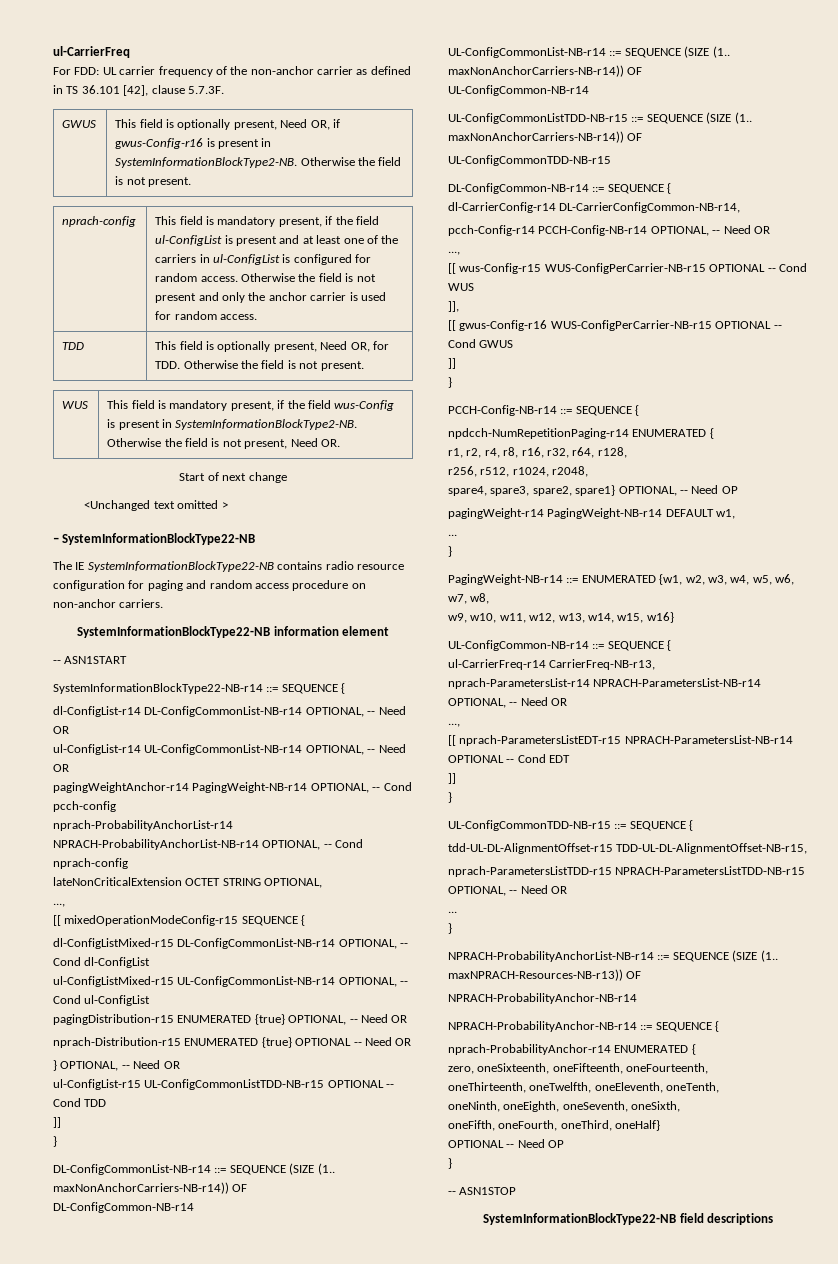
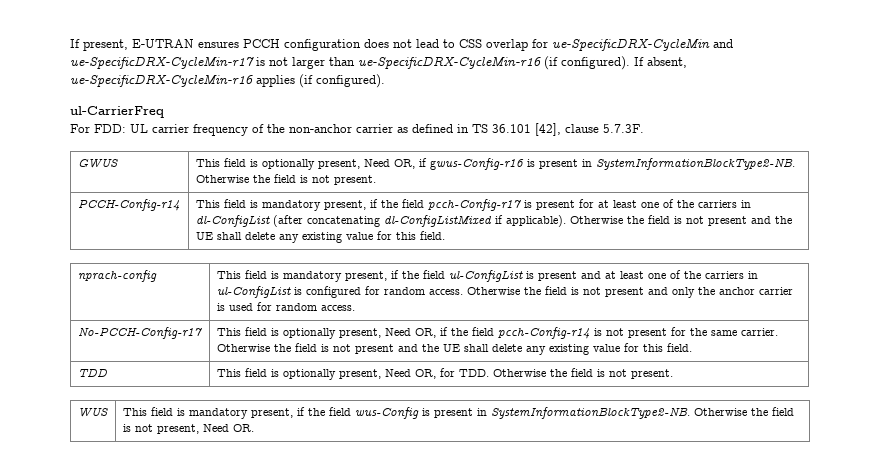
(53, 52) none -> [70,38,733,51] [70,56,687,70] [70,74,385,88] If present, E-UTRAN ensures PCCH configuration does not lead to CSS overlap for ue-SpecificDRX-CycleMin and ue-SpecificDRX-CycleMin-r17 is not larger than ue-SpecificDRX-CycleMin-r16 (if configured). If absent, ue-SpecificDRX-CycleMin-r16 applies (if configured). //
(192, 182) none -> [77,199,180,211] [195,199,751,211] [195,215,792,227] [195,231,445,243] // PCCH-Config-r14 | This field is mandatory present, if the field pcch-Config-r17 is present for at least one of the carriers in dl-ConfigList (after concatenating dl-ConfigListMixed if applicable). Otherwise the field is not present and the UE shall delete any existing value for this field.
(258, 317) none -> [77,327,203,339] [216,327,778,339] [216,343,692,355] // No-PCCH-Config-r17 | This field is optionally present, Need OR, if the field pcch-Config-r14 is not present for the same carrier. Otherwise the field is not present and the UE shall delete any existing value for this field.
[179,472,287,483] [84,500,228,511] [53,533,256,545] [53,561,404,572] [53,580,366,591] [53,599,164,608] [77,626,389,638] [53,656,128,664] [53,683,346,694] [53,706,406,717] [53,726,69,734] [53,744,406,755] [53,764,69,772] [53,782,412,793] [53,801,116,812] [53,820,233,831] [53,839,364,850] [53,858,128,869] [53,877,323,888] [53,903,65,907] [53,915,306,926] [53,938,409,949] [53,957,151,968] [53,976,409,987] [53,995,151,1006] [53,1014,408,1025] [53,1037,412,1048] [53,1060,180,1071] [53,1079,395,1090] [53,1098,107,1107] [53,1117,61,1128] [53,1136,57,1147] [53,1163,335,1175] [53,1182,248,1194] [53,1202,194,1213] [448,46,730,58] [448,65,643,77] [448,85,589,96] [448,112,752,124] [448,131,643,143] [448,155,611,166] [448,183,672,194] [448,202,741,213] [448,225,770,236] [448,251,460,255] [448,263,807,274] [448,283,474,291] [448,301,459,312] [448,320,782,331] [448,339,514,348] [448,358,456,369] [448,377,452,388] [448,405,640,416] [448,428,714,439] [448,447,627,458] [448,466,589,477] [448,485,738,496] [448,508,736,519] [448,534,457,536] [448,546,452,557] [448,574,794,585] [448,593,490,604] [448,612,674,623] [448,640,672,651] [448,659,656,670] [448,678,762,689] [448,697,568,708] [448,723,460,727] [448,735,793,746] [448,754,571,763] [448,773,456,784] [448,792,452,803] [448,820,694,831] [448,843,808,854] [448,866,806,877] [448,885,568,896] [448,911,457,913] [448,923,452,934] [448,950,778,962] [448,969,642,981] [448,993,637,1004] [448,1021,720,1032] [448,1044,696,1055] [448,1063,709,1074] [448,1082,720,1093] [448,1101,681,1112] [448,1120,661,1131] [448,1139,565,1148] [448,1158,452,1169] [448,1187,517,1195] [483,1213,773,1225] // Start of next change // <Unchanged text omitted > // – SystemInformationBlockType22-NB // The IE SystemInformationBlockType22-NB contains radio resource configuration for paging and random access procedure on non-anchor carriers. // SystemInformationBlockType22-NB information element // -- ASN1START // SystemInformationBlockType22-NB-r14 ::= SEQUENCE { // dl-ConfigList-r14 DL-ConfigCommonList-NB-r14 OPTIONAL, -- Need OR // ul-ConfigList-r14 UL-ConfigCommonList-NB-r14 OPTIONAL, -- Need OR // pagingWeightAnchor-r14 PagingWeight-NB-r14 OPTIONAL, -- Cond pcch-config // nprach-ProbabilityAnchorList-r14 NPRACH-ProbabilityAnchorList-NB-r14 OPTIONAL, -- Cond nprach-config // lateNonCriticalExtension OCTET STRING OPTIONAL, // ..., // [[ mixedOperationModeConfig-r15 SEQUENCE { // dl-ConfigListMixed-r15 DL-ConfigCommonList-NB-r14 OPTIONAL, -- Cond dl-ConfigList // ul-ConfigListMixed-r15 UL-ConfigCommonList-NB-r14 OPTIONAL, -- Cond ul-ConfigList // pagingDistribution-r15 ENUMERATED {true} OPTIONAL, -- Need OR // nprach-Distribution-r15 ENUMERATED {true} OPTIONAL -- Need OR // } OPTIONAL, -- Need OR // ul-ConfigList-r15 UL-ConfigCommonListTDD-NB-r15 OPTIONAL -- Cond TDD // ]] // } // DL-ConfigCommonList-NB-r14 ::= SEQUENCE (SIZE (1.. maxNonAnchorCarriers-NB-r14)) OF // DL-ConfigCommon-NB-r14 // UL-ConfigCommonList-NB-r14 ::= SEQUENCE (SIZE (1.. maxNonAnchorCarriers-NB-r14)) OF // UL-ConfigCommon-NB-r14 // UL-ConfigCommonListTDD-NB-r15 ::= SEQUENCE (SIZE (1.. maxNonAnchorCarriers-NB-r14)) OF // UL-ConfigCommonTDD-NB-r15 // DL-ConfigCommon-NB-r14 ::= SEQUENCE { // dl-CarrierConfig-r14 DL-CarrierConfigCommon-NB-r14, // pcch-Config-r14 PCCH-Config-NB-r14 OPTIONAL, -- Need OR // ..., // [[ wus-Config-r15 WUS-ConfigPerCarrier-NB-r15 OPTIONAL -- Cond WUS // ]], // [[ gwus-Config-r16 WUS-ConfigPerCarrier-NB-r15 OPTIONAL -- Cond GWUS // ]] // } // PCCH-Config-NB-r14 ::= SEQUENCE { // npdcch-NumRepetitionPaging-r14 ENUMERATED { // r1, r2, r4, r8, r16, r32, r64, r128, // r256, r512, r1024, r2048, // spare4, spare3, spare2, spare1} OPTIONAL, -- Need OP // pagingWeight-r14 PagingWeight-NB-r14 DEFAULT w1, // ... // } // PagingWeight-NB-r14 ::= ENUMERATED {w1, w2, w3, w4, w5, w6, w7, w8, // w9, w10, w11, w12, w13, w14, w15, w16} // UL-ConfigCommon-NB-r14 ::= SEQUENCE { // ul-CarrierFreq-r14 CarrierFreq-NB-r13, // nprach-ParametersList-r14 NPRACH-ParametersList-NB-r14 OPTIONAL, -- Need OR // ..., // [[ nprach-ParametersListEDT-r15 NPRACH-ParametersList-NB-r14 OPTIONAL -- Cond EDT // ]] // } // UL-ConfigCommonTDD-NB-r15 ::= SEQUENCE { // tdd-UL-DL-AlignmentOffset-r15 TDD-UL-DL-AlignmentOffset-NB-r15, // nprach-ParametersListTDD-r15 NPRACH-ParametersListTDD-NB-r15 OPTIONAL, -- Need OR // ... // } // NPRACH-ProbabilityAnchorList-NB-r14 ::= SEQUENCE (SIZE (1.. maxNPRACH-Resources-NB-r13)) OF // NPRACH-ProbabilityAnchor-NB-r14 // NPRACH-ProbabilityAnchor-NB-r14 ::= SEQUENCE { // nprach-ProbabilityAnchor-r14 ENUMERATED { // zero, oneSixteenth, oneFifteenth, oneFourteenth, // oneThirteenth, oneTwelfth, oneEleventh, oneTenth, // oneNinth, oneEighth, oneSeventh, oneSixth, // oneFifth, oneFourth, oneThird, oneHalf} // OPTIONAL -- Need OP // } // -- ASN1STOP // SystemInformationBlockType22-NB field descriptions -> (254, 428) none

